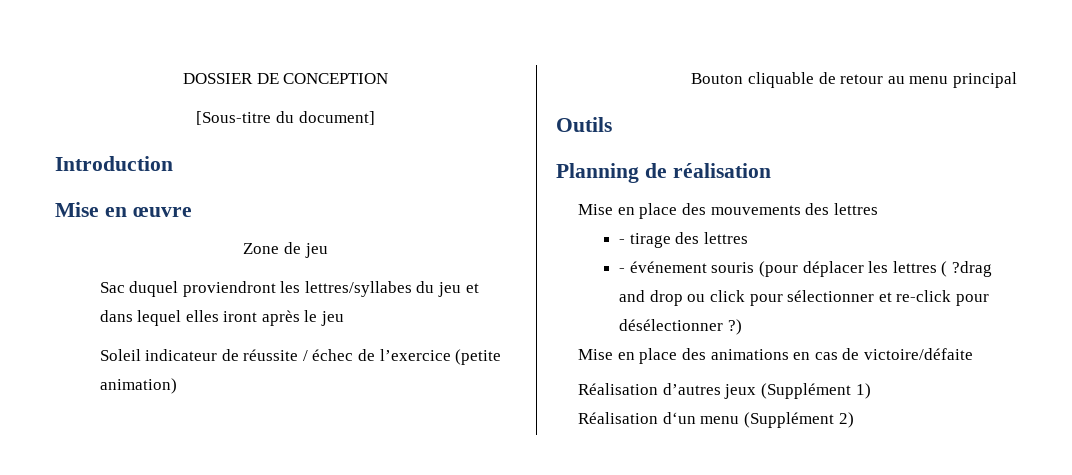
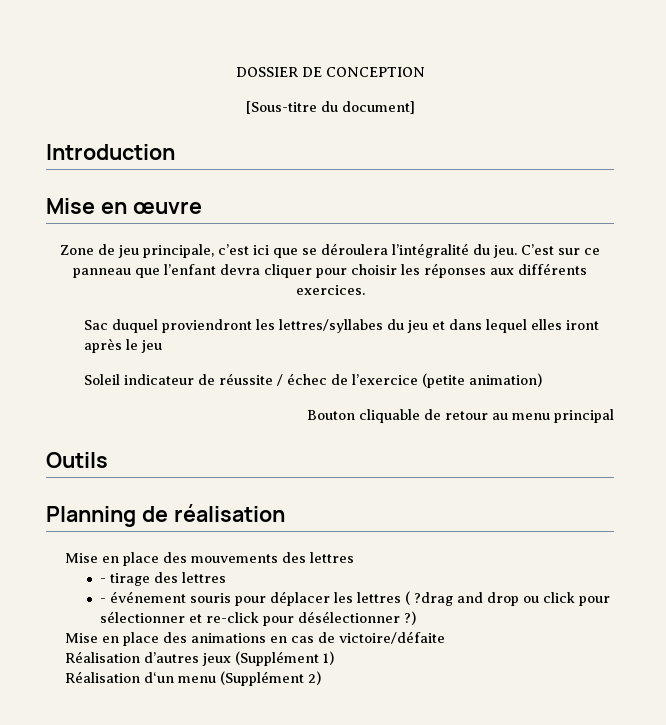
(328, 250) none -> [143,243,600,258] [73,263,587,278] [295,285,365,295] principale, c’est ici que se déroulera l’intégralité du jeu. C’est sur ce panneau que l’enfant devra cliquer pour choisir les réponses aux différents exercices.
[758,261,798,277] (pour -> [234,596,266,606] pour

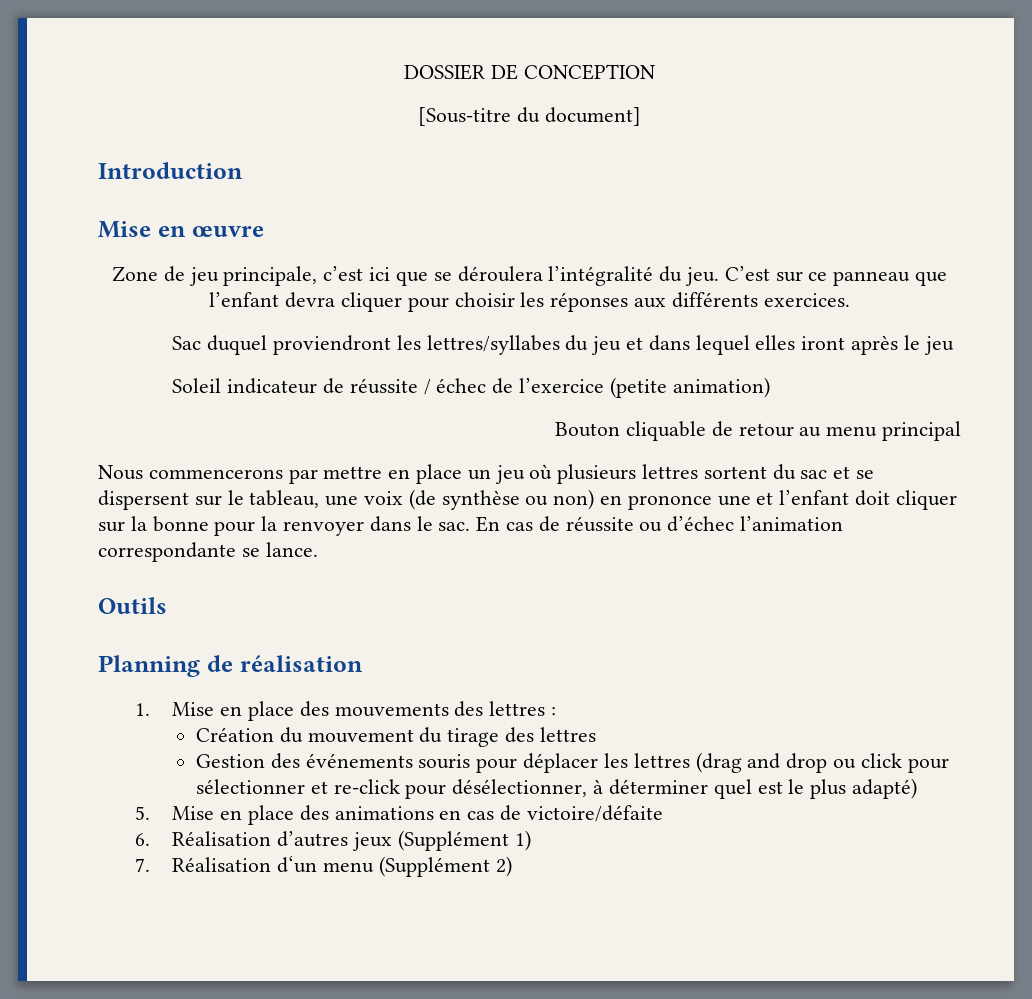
(614, 416) none -> [98,464,875,484] [98,489,957,510] [98,516,844,536] [98,542,318,562] // Nous commencerons par mettre en place un jeu où plusieurs lettres sortent du sac et se dispersent sur le tableau, une voix (de synthèse ou non) en prononce une et l’enfant doit cliquer sur la bonne pour la renvoyer dans le sac. En cas de réussite ou d’échec l’animation correspondante se lance.
(285, 513) none -> [135,703,151,716] 1.
[99,578,106,583] // - -> [551,707,557,716] [196,727,443,743] : // Création du mouvement du
[99,591,186,603] - événement -> [196,753,413,769] Gestion des événements
[404,591,453,606] ( ?drag -> [695,752,742,773] (drag
[297,611,416,625] désélectionner ?) // -> [452,778,917,799] [135,806,151,820] désélectionner, à déterminer quel est le plus adapté) // 5.
(445, 637) none -> [135,833,151,846] 6.
(334, 658) none -> [135,858,151,872] 7.

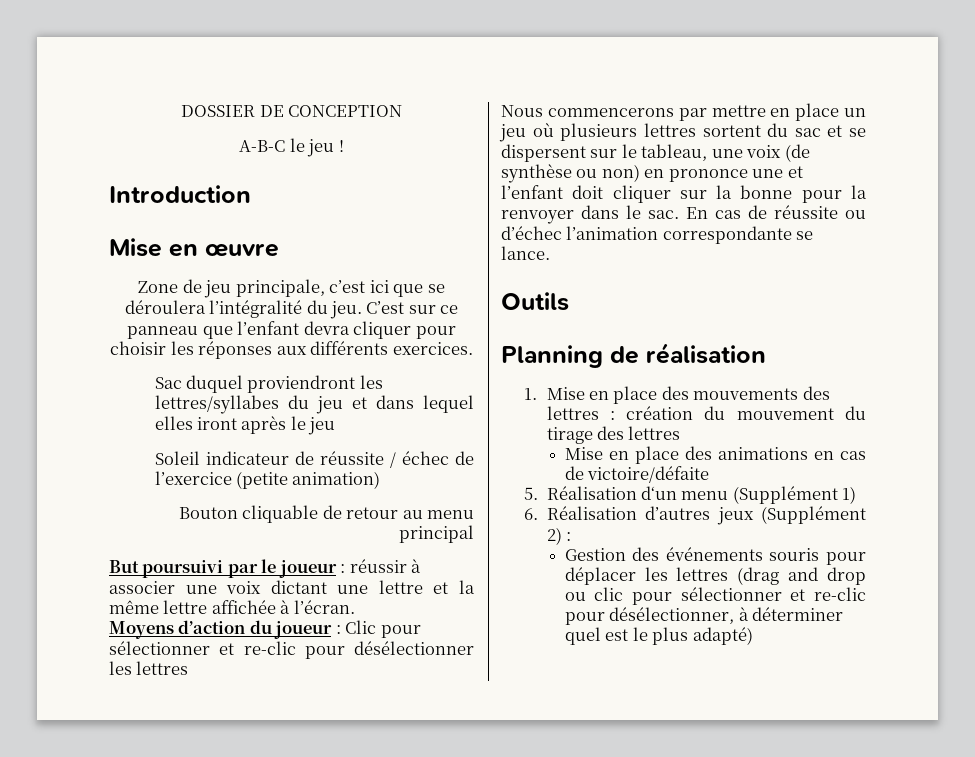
[418,107,641,126] [Sous-titre du document] -> [239,138,344,157] A-B-C le jeu !
(961, 431) none -> [109,559,422,578] [109,580,475,594] [109,600,355,614] [109,620,421,639] [109,641,474,659] [109,661,189,675] // But poursuivi par le joueur : réussir à associer une voix dictant une lettre et la même lettre affichée à l’écran. // Moyens d’action du joueur : Clic pour sélectionner et re-clic pour désélectionner les lettres
[196,727,275,742] // Création -> [626,406,694,420] création
(596, 734) none -> [564,446,866,464] [564,466,710,483] [523,486,857,504] [523,506,866,525] [546,527,572,545] // Mise en place des animations en cas de victoire/défaite // 5. Réalisation d‘un menu (Supplément 1) // 6. Réalisation d’autres jeux (Supplément 2) :
[860,753,949,773] [196,779,400,794] click pour sélectionner et re-click -> [594,587,866,605] clic pour sélectionner et re-clic
[135,805,663,825] [135,830,531,851] [135,856,512,877] // 5. Mise en place des animations en cas de victoire/défaite // 6. Réalisation d’autres jeux (Supplément 1) // 7. Réalisation d‘un menu (Supplément 2) -> (753, 636) none

